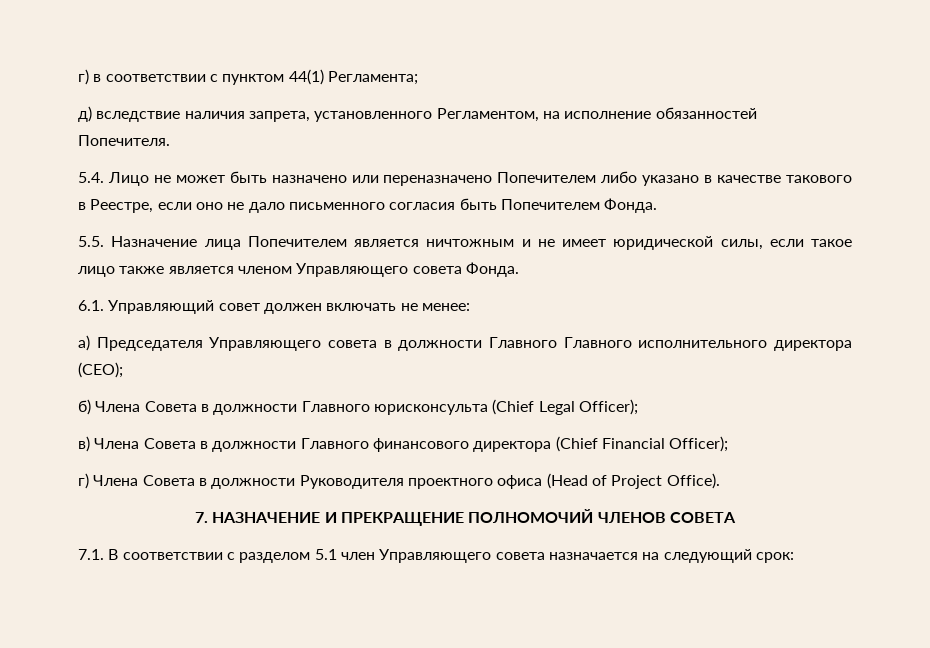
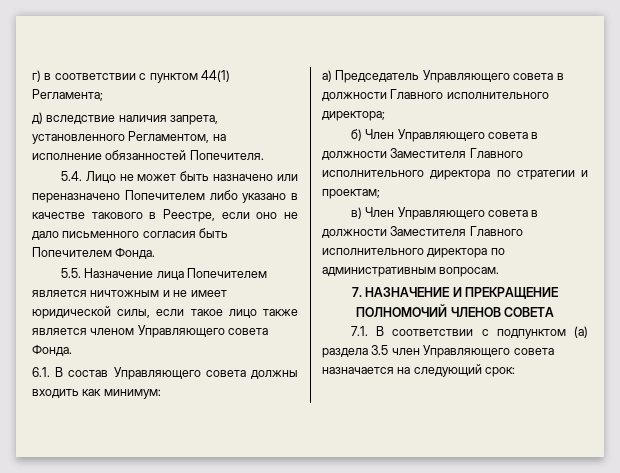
[108,300,470,314] Управляющий совет должен включать не менее: -> [55,367,298,380] [32,389,161,399] В состав Управляющего совета должны входить как минимум:
[96,337,203,351] Председателя -> [335,70,420,83] Председатель
[563,337,852,351] [78,362,123,378] [78,399,638,415] [78,436,729,452] [78,473,720,489] Главного исполнительного директора (CEO); // б) Члена Совета в должности Главного юрисконсульта (Chief Legal Officer); // в) Члена Совета в должности Главного финансового директора (Chief Financial Officer); // г) Члена Совета в должности Руководителя проектного офиса (Head of Project Office). -> [446,92,549,99] [322,111,385,121] [350,129,539,142] [322,148,523,160] [322,170,588,180] [322,189,380,199] [350,207,539,220] [322,226,523,238] [322,248,505,258] [322,267,500,277] исполнительного директора; // б) Член Управляющего совета в должности Заместителя Главного исполнительного директора по стратегии и проектам; // в) Член Управляющего совета в должности Заместителя Главного исполнительного директора по административным вопросам.
[239,549,337,563] разделом 5.1 -> [496,326,588,339] [322,345,389,358] подпунктом (а) раздела 3.5

